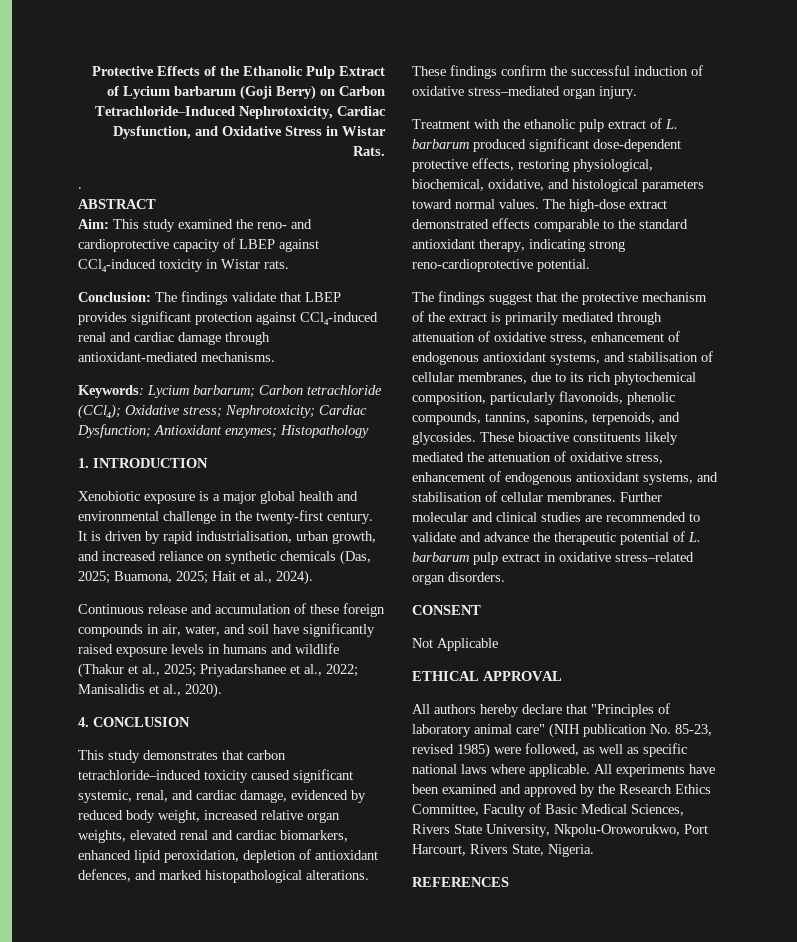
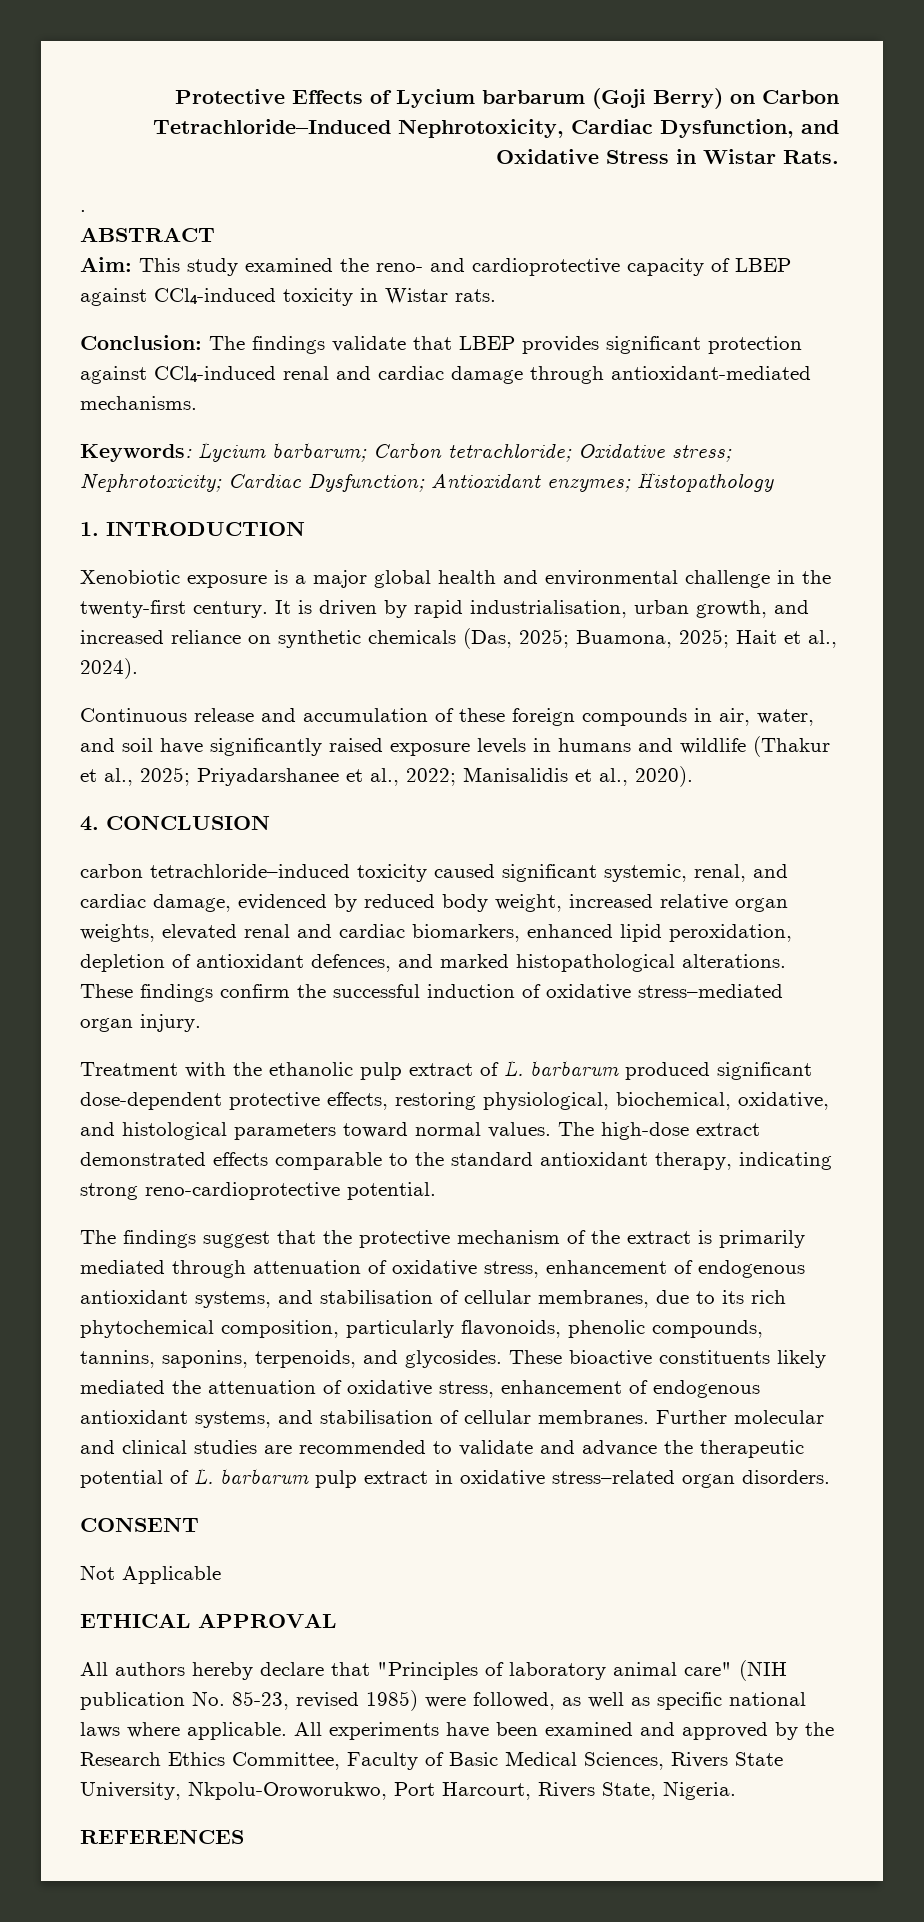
[220,66,385,79] [107,86,119,96] the Ethanolic Pulp Extract of -> (392, 97) none
[307,385,382,395] [78,404,121,419] tetrachloride (CCl₄); -> [448,443,572,462] tetrachloride;
[78,750,243,763] This study demonstrates that -> (270, 822) none

